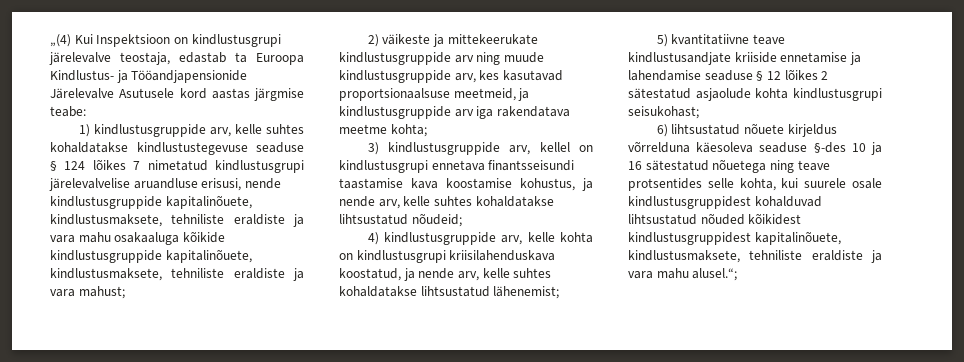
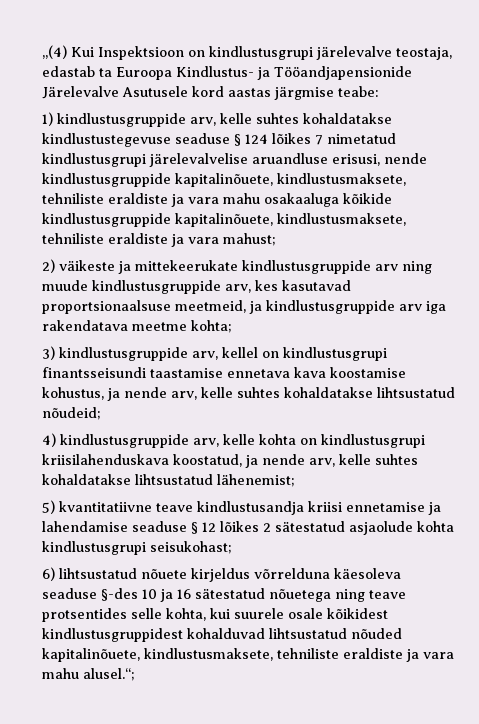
[431,160,485,171] ennetava -> (387, 354) none
(403, 183) none -> [227,369,290,378] ennetava
[628,52,777,65] kindlustusandjate kriiside -> [197,501,342,515] kindlustusandja kriisi
(882, 183) none -> [327,608,388,619] kõikidest
[748,213,802,225] [628,232,751,245] kõikidest kindlustusgruppidest -> (402, 633) none

